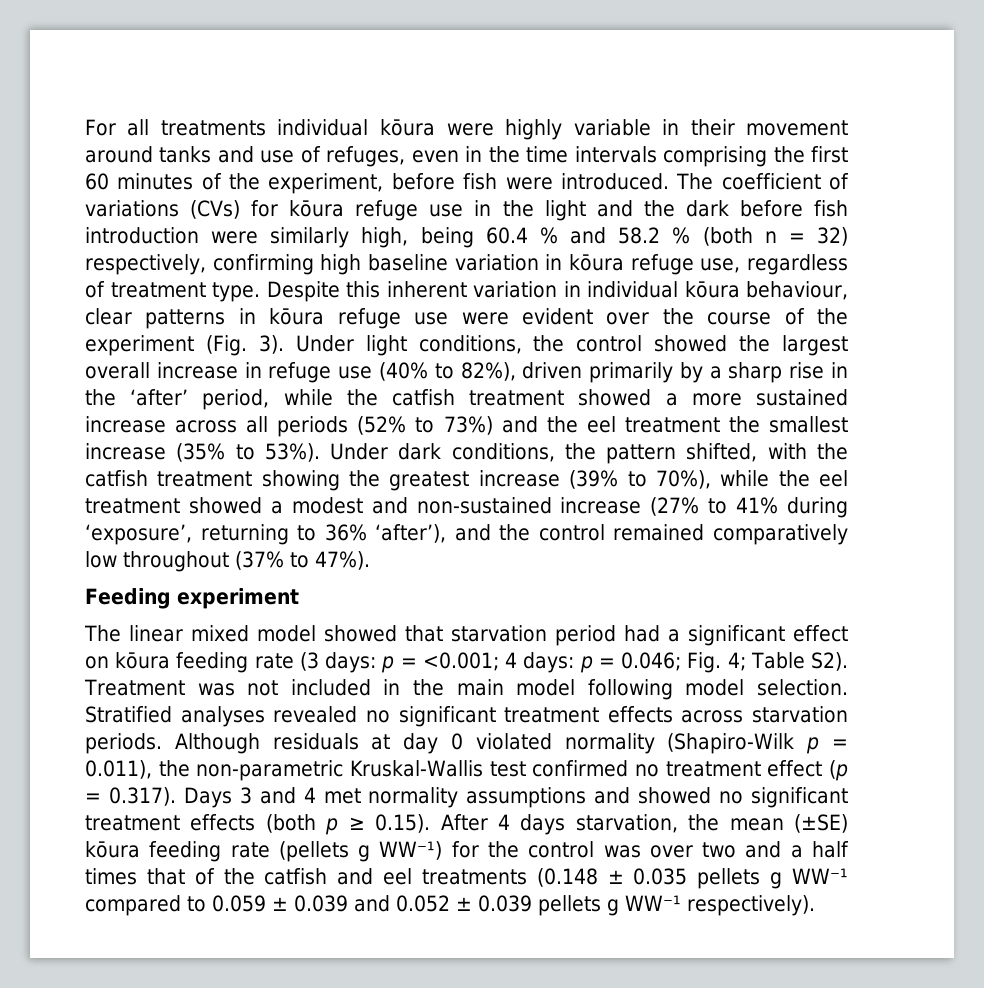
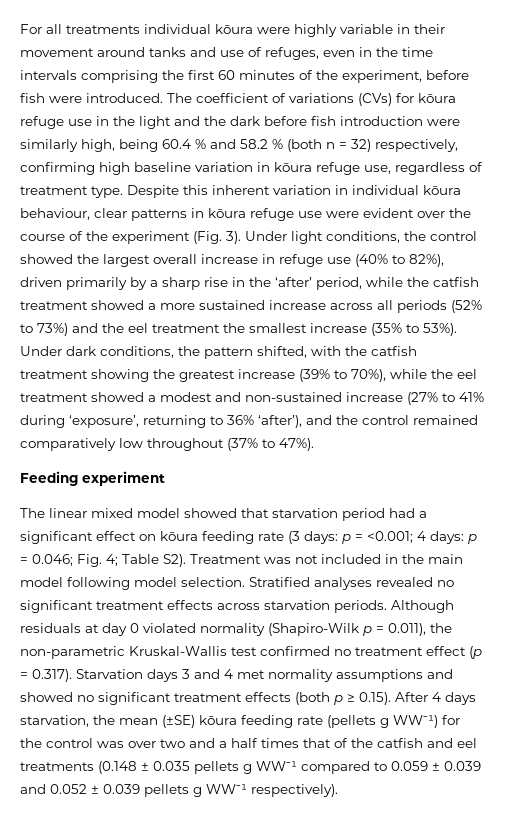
[183,787,232,808] Days -> [76,669,178,682] Starvation days

